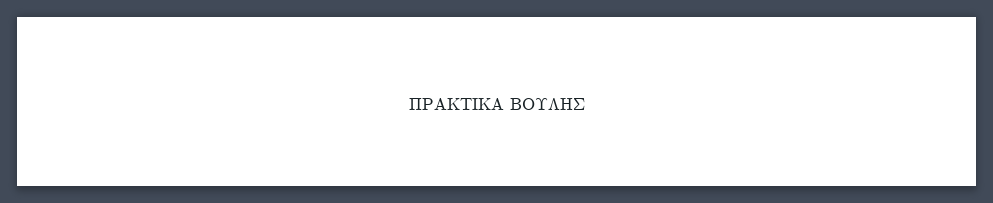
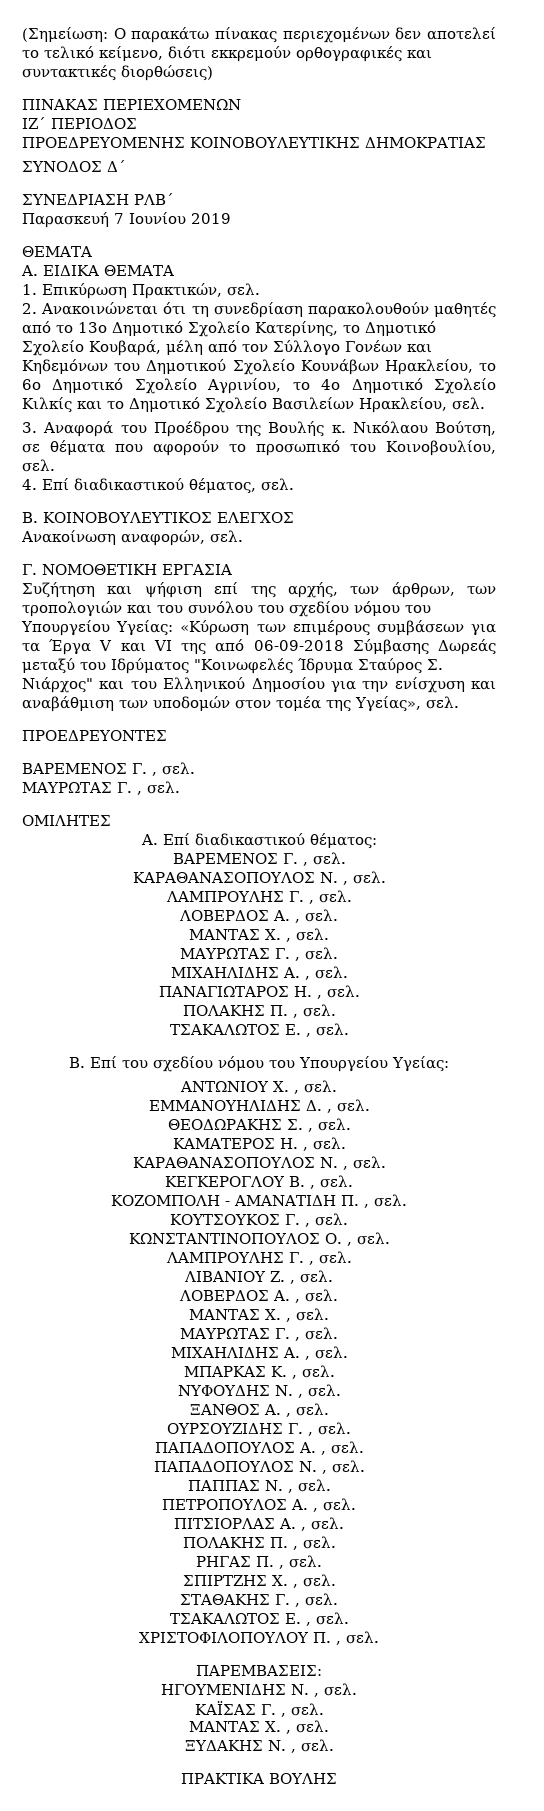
(408, 104) none -> [22,27,497,43] [22,46,432,62] [22,65,213,81] [22,99,241,110] [22,117,137,129] [22,137,486,148] [22,160,126,172] [22,193,174,205] [22,212,231,228] [22,246,92,257] [21,265,174,276] [22,283,260,299] [22,302,496,318] [22,321,436,337] [22,340,432,356] [22,359,497,375] [22,378,497,394] [22,397,485,413] [22,421,496,437] [22,440,496,456] [22,459,55,472] [22,478,294,494] [22,512,294,523] [21,530,243,546] [22,564,232,575] [22,582,496,598] [22,601,431,617] [21,620,497,636] [22,639,497,655] [22,658,443,674] [22,677,496,693] [22,696,459,712] [22,730,167,741] [22,762,195,776] [22,781,180,795] [22,815,111,826] [140,833,377,849] [172,852,346,866] [132,871,386,885] [165,890,352,904] [179,909,338,923] [189,928,329,942] [180,947,338,961] [170,966,348,980] [158,985,360,999] [182,1004,336,1018] [169,1023,349,1037] [69,1056,449,1072] [180,1080,337,1094] [148,1099,370,1113] [167,1118,351,1132] [172,1137,346,1151] [132,1156,386,1170] [165,1175,353,1189] [111,1194,407,1208] [170,1213,348,1227] [128,1232,390,1246] [165,1251,352,1265] [184,1270,333,1284] [179,1289,338,1303] [189,1308,329,1322] [180,1327,338,1341] [170,1346,348,1360] [183,1365,335,1379] [177,1384,341,1398] [189,1403,329,1417] [167,1422,351,1436] [154,1441,364,1455] [153,1460,365,1474] [187,1479,331,1493] [162,1498,356,1512] [174,1517,344,1531] [182,1536,336,1550] [196,1555,322,1569] [182,1574,336,1588] [180,1593,338,1607] [169,1612,349,1626] [139,1631,379,1645] [196,1665,322,1676] [161,1683,357,1697] [194,1701,324,1717] [189,1720,329,1734] [184,1739,334,1753] (Σημείωση: Ο παρακάτω πίνακας περιεχομένων δεν αποτελεί το τελικό κείμενο, διότι εκκρεμούν ορθογραφικές και συντακτικές διορθώσεις) // ΠΙΝΑΚΑΣ ΠΕΡΙΕΧΟΜΕΝΩΝ // ΙΖ΄ ΠΕΡΙΟΔΟΣ // ΠΡΟΕΔΡΕΥΟΜΕΝΗΣ ΚΟΙΝΟΒΟΥΛΕΥΤΙΚΗΣ ΔΗΜΟΚΡΑΤΙΑΣ // ΣΥΝΟΔΟΣ Δ΄ // ΣΥΝΕΔΡΙΑΣΗ ΡΛΒ΄ // Παρασκευή 7 Ιουνίου 2019 // ΘΕΜΑΤΑ // Α. ΕΙΔΙΚΑ ΘΕΜΑΤΑ // 1. Επικύρωση Πρακτικών, σελ. // 2. Ανακοινώνεται ότι τη συνεδρίαση παρακολουθούν μαθητές από το 13ο Δημοτικό Σχολείο Κατερίνης, το Δημοτικό Σχολείο Κουβαρά, μέλη από τον Σύλλογο Γονέων και Κηδεμόνων του Δημοτικού Σχολείο Κουνάβων Ηρακλείου, το 6ο Δημοτικό Σχολείο Αγρινίου, το 4ο Δημοτικό Σχολείο Κιλκίς και το Δημοτικό Σχολείο Βασιλείων Ηρακλείου, σελ. // 3. Αναφορά του Προέδρου της Βουλής κ. Νικόλαου Βούτση, σε θέματα που αφορούν το προσωπικό του Κοινοβουλίου, σελ. // 4. Επί διαδικαστικού θέματος, σελ. // Β. ΚΟΙΝΟΒΟΥΛΕΥΤΙΚΟΣ ΕΛΕΓΧΟΣ // Ανακοίνωση αναφορών, σελ. // Γ. ΝΟΜΟΘΕΤΙΚΗ ΕΡΓΑΣΙΑ // Συζήτηση και ψήφιση επί της αρχής, των άρθρων, των τροπολογιών και του συνόλου του σχεδίου νόμου του Υπουργείου Υγείας: «Κύρωση των επιμέρους συμβάσεων για τα Έργα V και VI της από 06-09-2018 Σύμβασης Δωρεάς μεταξύ του Ιδρύματος "Κοινωφελές Ίδρυμα Σταύρος Σ. Νιάρχος" και του Ελληνικού Δημοσίου για την ενίσχυση και αναβάθμιση των υποδομών στον τομέα της Υγείας», σελ. // ΠΡΟΕΔΡΕΥΟΝΤΕΣ // ΒΑΡΕΜΕΝΟΣ Γ. , σελ. // ΜΑΥΡΩΤΑΣ Γ. , σελ. // ΟΜΙΛΗΤΕΣ // Α. Επί διαδικαστικού θέματος: // ΒΑΡΕΜΕΝΟΣ Γ. , σελ. // ΚΑΡΑΘΑΝΑΣΟΠΟΥΛΟΣ Ν. , σελ. // ΛΑΜΠΡΟΥΛΗΣ Γ. , σελ. // ΛΟΒΕΡΔΟΣ Α. , σελ. // ΜΑΝΤΑΣ Χ. , σελ. // ΜΑΥΡΩΤΑΣ Γ. , σελ. // ΜΙΧΑΗΛΙΔΗΣ Α. , σελ. // ΠΑΝΑΓΙΩΤΑΡΟΣ Η. , σελ. // ΠΟΛΑΚΗΣ Π. , σελ. // ΤΣΑΚΑΛΩΤΟΣ Ε. , σελ. // Β. Επί του σχεδίου νόμου του Υπουργείου Υγείας: // ΑΝΤΩΝΙΟΥ Χ. , σελ. // ΕΜΜΑΝΟΥΗΛΙΔΗΣ Δ. , σελ. // ΘΕΟΔΩΡΑΚΗΣ Σ. , σελ. // ΚΑΜΑΤΕΡΟΣ Η. , σελ. // ΚΑΡΑΘΑΝΑΣΟΠΟΥΛΟΣ Ν. , σελ. // ΚΕΓΚΕΡΟΓΛΟΥ Β. , σελ. // ΚΟΖΟΜΠΟΛΗ - ΑΜΑΝΑΤΙΔΗ Π. , σελ. // ΚΟΥΤΣΟΥΚΟΣ Γ. , σελ. // ΚΩΝΣΤΑΝΤΙΝΟΠΟΥΛΟΣ Ο. , σελ. // ΛΑΜΠΡΟΥΛΗΣ Γ. , σελ. // ΛΙΒΑΝΙΟΥ Ζ. , σελ. // ΛΟΒΕΡΔΟΣ Α. , σελ. // ΜΑΝΤΑΣ Χ. , σελ. // ΜΑΥΡΩΤΑΣ Γ. , σελ. // ΜΙΧΑΗΛΙΔΗΣ Α. , σελ. // ΜΠΑΡΚΑΣ Κ. , σελ. // ΝΥΦΟΥΔΗΣ Ν. , σελ. // ΞΑΝΘΟΣ Α. , σελ. // ΟΥΡΣΟΥΖΙΔΗΣ Γ. , σελ. // ΠΑΠΑΔΟΠΟΥΛΟΣ Α. , σελ. // ΠΑΠΑΔΟΠΟΥΛΟΣ Ν. , σελ. // ΠΑΠΠΑΣ Ν. , σελ. // ΠΕΤΡΟΠΟΥΛΟΣ Α. , σελ. // ΠΙΤΣΙΟΡΛΑΣ Α. , σελ. // ΠΟΛΑΚΗΣ Π. , σελ. // ΡΗΓΑΣ Π. , σελ. // ΣΠΙΡΤΖΗΣ Χ. , σελ. // ΣΤΑΘΑΚΗΣ Γ. , σελ. // ΤΣΑΚΑΛΩΤΟΣ Ε. , σελ. // ΧΡΙΣΤΟΦΙΛΟΠΟΥΛΟΥ Π. , σελ. // ΠΑΡΕΜΒΑΣΕΙΣ: // ΗΓΟΥΜΕΝΙΔΗΣ Ν. , σελ. // ΚΑΪΣΑΣ Γ. , σελ. // ΜΑΝΤΑΣ Χ. , σελ. // ΞΥΔΑΚΗΣ Ν. , σελ. //

